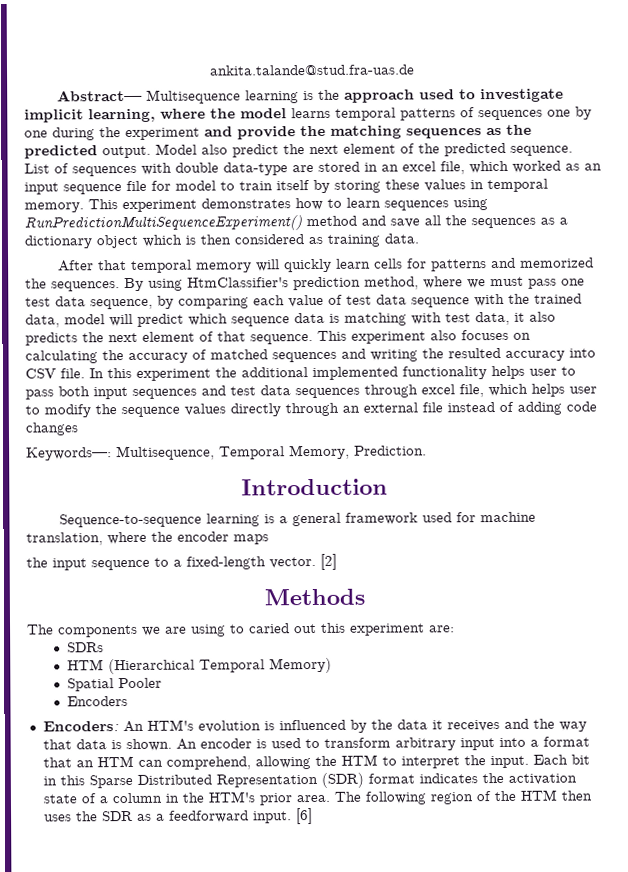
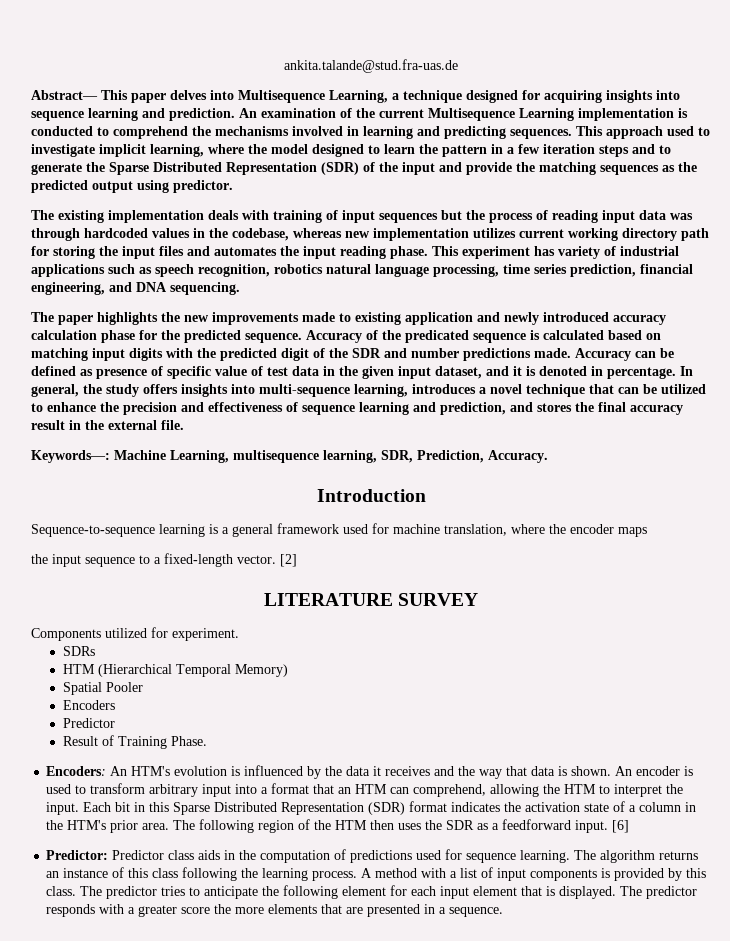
[145,89,340,104] Multisequence learning is the -> [101,90,680,103] [31,108,688,121] [31,126,603,139] This paper delves into Multisequence Learning, a technique designed for acquiring insights into sequence learning and prediction. An examination of the current Multisequence Learning implementation is conducted to comprehend the mechanisms involved in learning and predicting sequences. This
[291,106,592,121] [24,127,200,141] learns temporal patterns of sequences one by one during the experiment -> [312,144,671,157] [31,162,435,175] designed to learn the pattern in a few iteration steps and to generate the Sparse Distributed Representation (SDR) of the input
[102,142,573,159] [24,160,602,177] [24,178,548,195] [24,197,488,213] [24,215,568,232] [24,233,419,249] [57,257,594,273] [25,276,585,292] [25,293,582,310] [25,311,556,328] [25,329,531,346] [25,347,596,364] [25,365,576,381] [25,383,597,400] [25,401,597,418] [25,422,78,436] [26,444,427,461] output. Model also predict the next element of the predicted sequence. List of sequences with double data-type are stored in an excel file, which worked as an input sequence file for model to train itself by storing these values in temporal memory. This experiment demonstrates how to learn sequences using RunPredictionMultiSequenceExperiment() method and save all the sequences as a dictionary object which is then considered as training data. // After that temporal memory will quickly learn cells for patterns and memorized the sequences. By using HtmClassifier's prediction method, where we must pass one test data sequence, by comparing each value of test data sequence with the trained data, model will predict which sequence data is matching with test data, it also predicts the next element of that sequence. This experiment also focuses on calculating the accuracy of matched sequences and writing the resulted accuracy into CSV file. In this experiment the additional implemented functionality helps user to pass both input sequences and test data sequences through excel file, which helps user to modify the sequence values directly through an external file instead of adding code changes // Keywords—: Multisequence, Temporal Memory, Prediction. -> [92,180,233,193] [31,210,693,223] [31,228,709,241] [31,246,679,259] [31,264,693,277] [31,282,240,295] [31,312,666,325] [31,330,661,343] [31,348,674,361] [31,366,693,379] [31,384,706,397] [31,402,683,415] [31,420,184,430] [31,450,548,463] output using predictor. // The existing implementation deals with training of input sequences but the process of reading input data was through hardcoded values in the codebase, whereas new implementation utilizes current working directory path for storing the input files and automates the input reading phase. This experiment has variety of industrial applications such as speech recognition, robotics natural language processing, time series prediction, financial engineering, and DNA sequencing. // The paper highlights the new improvements made to existing application and newly introduced accuracy calculation phase for the predicted sequence. Accuracy of the predicated sequence is calculated based on matching input digits with the predicted digit of the SDR and number predictions made. Accuracy can be defined as presence of specific value of test data in the given input dataset, and it is denoted in percentage. In general, the study offers insights into multi-sequence learning, introduces a novel technique that can be utilized to enhance the precision and effectiveness of sequence learning and prediction, and stores the final accuracy result in the external file. // Keywords—: Machine Learning, multisequence learning, SDR, Prediction, Accuracy.
[264,588,365,606] [27,622,455,638] Methods // The components we are using to caried out this experiment are: -> [263,593,479,606] [31,627,239,641] LITERATURE SURVEY // Components utilized for experiment.
(129, 701) none -> [62,718,115,728] [62,735,207,749] // Predictor // Result of Training Phase.
(313, 816) none -> [46,849,699,863] [46,867,707,881] [46,885,698,899] [46,904,504,917] // Predictor: Predictor class aids in the computation of predictions used for sequence learning. The algorithm returns an instance of this class following the learning process. A method with a list of input components is provided by this class. The predictor tries to anticipate the following element for each input element that is displayed. The predictor responds with a greater score the more elements that are presented in a sequence.

